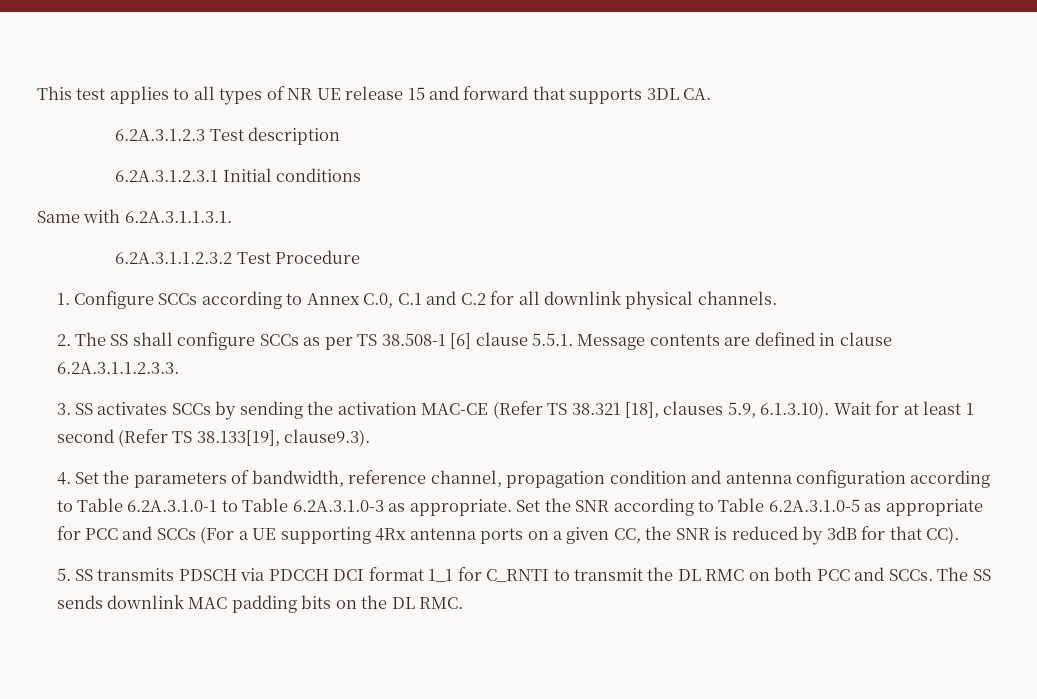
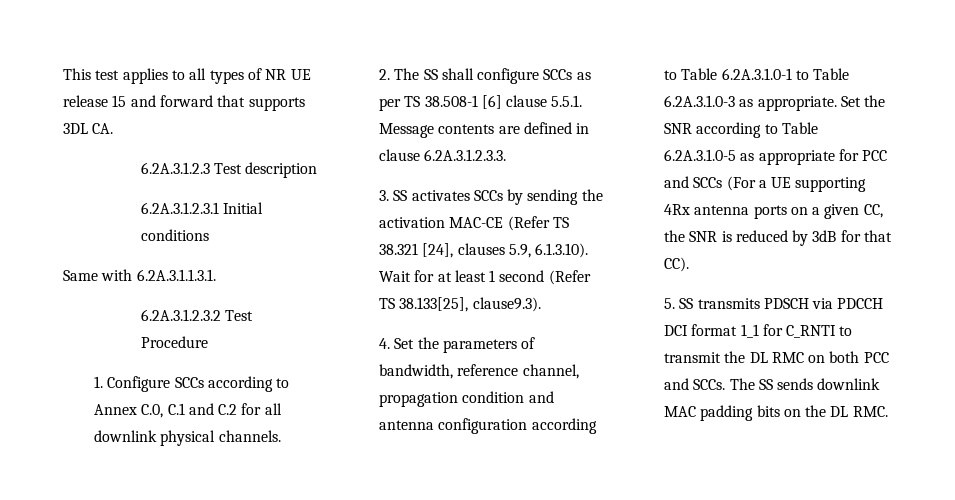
[115,252,233,264] 6.2A.3.1.1.2.3.2 -> [140,309,221,321] 6.2A.3.1.2.3.2
[56,362,179,374] 6.2A.3.1.1.2.3.3. -> [424,149,507,161] 6.2A.3.1.2.3.3.
[625,402,660,418] [18], -> [422,243,454,258] [24],
[196,430,280,446] 38.133[19], -> [399,297,469,312] 38.133[25],

